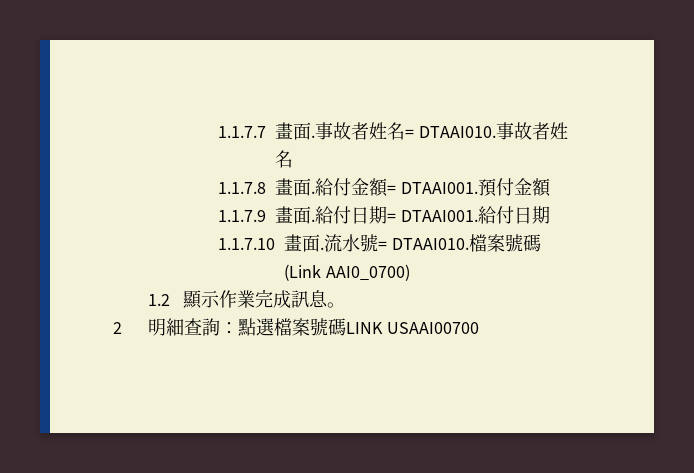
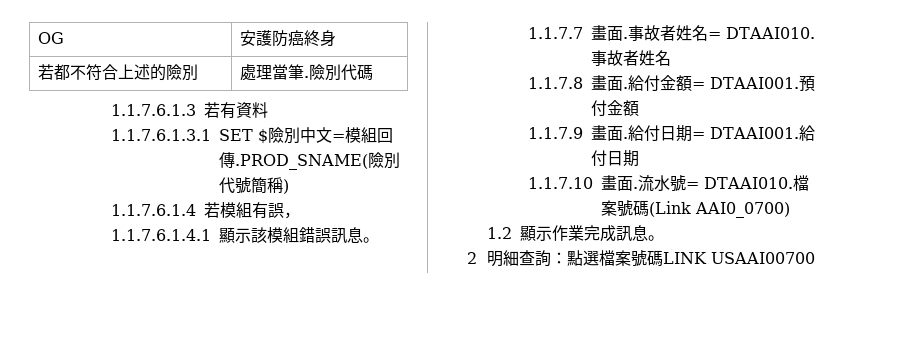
(217, 132) none -> [38,32,65,44] [240,30,337,47] [38,64,199,81] [240,64,374,81] [111,102,269,119] [111,127,394,144] [219,152,401,170] [219,177,290,194] [111,202,301,219] [111,227,380,244] OG | 安護防癌終身 // 若都不符合上述的險別 | 處理當筆.險別代碼 // 1.1.7.6.1.3若有資料 // 1.1.7.6.1.3.1 SET $險別中文=模組回傳.PROD_SNAME(險別代號簡稱) // 1.1.7.6.1.4若模組有誤， // 1.1.7.6.1.4.1顯示該模組錯誤訊息。 //

